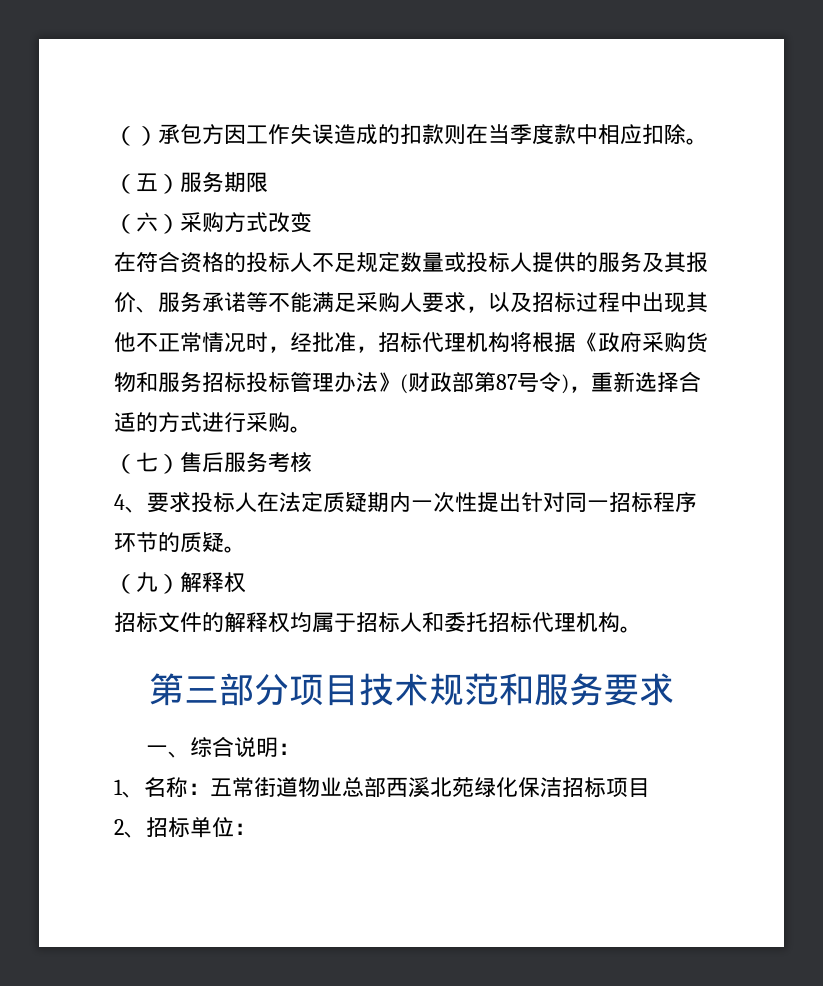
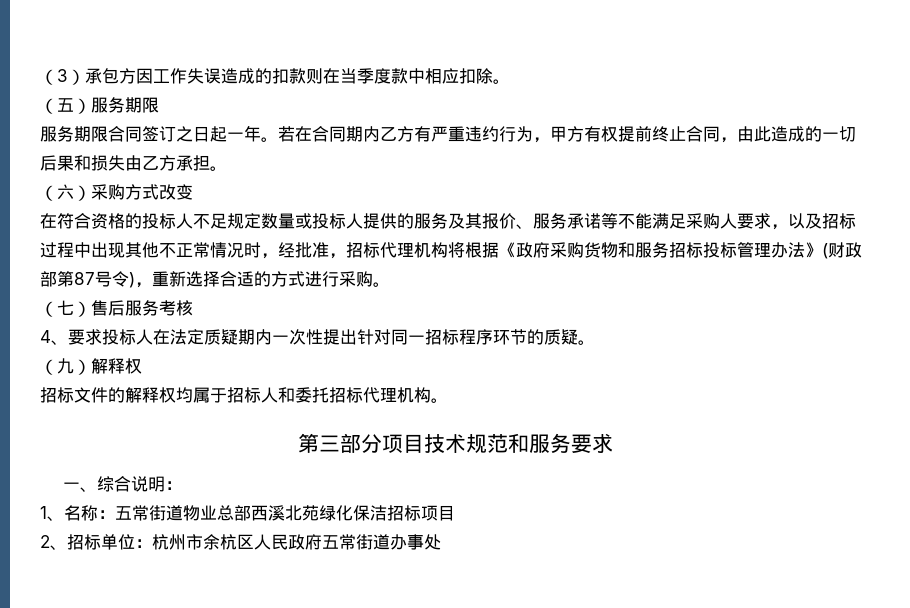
[114,126,136,146] （ -> [40,69,68,85] （3
(268, 182) none -> [40,125,856,143] [40,155,227,171] // 服务期限合同签订之日起一年。若在合同期内乙方有严重违约行为，甲方有权提前终止合同，由此造成的一切后果和损失由乙方承担。
(256, 829) none -> [152,534,441,550] 杭州市余杭区人民政府五常街道办事处

